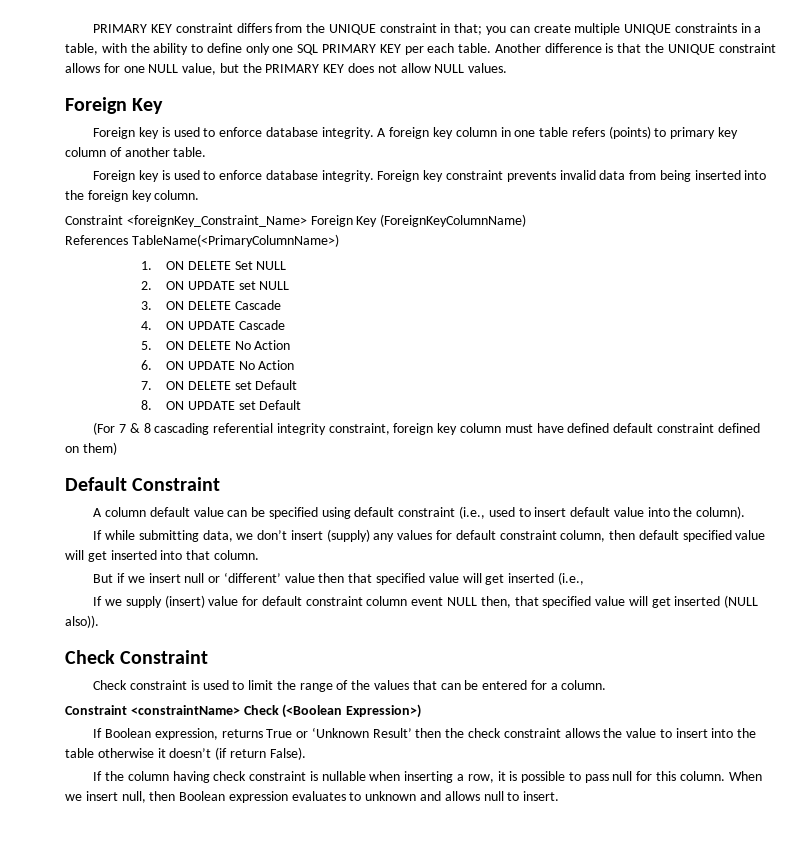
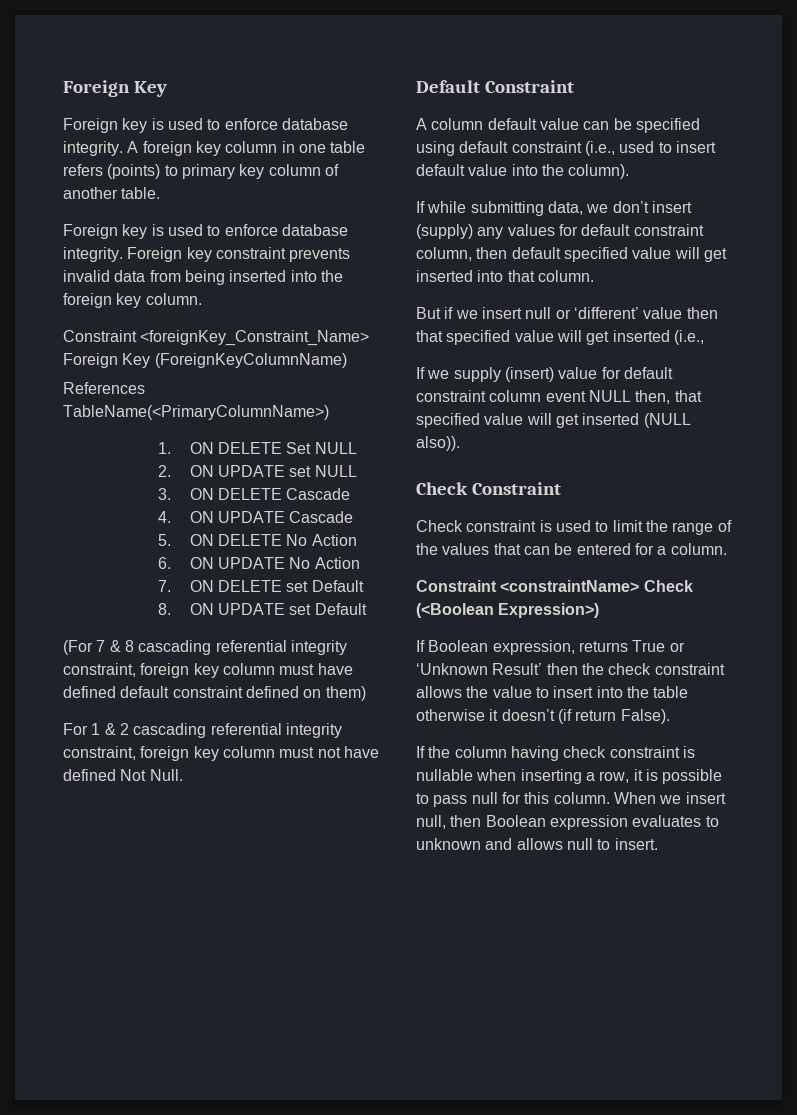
[93,23,762,35] [65,43,776,55] [65,63,508,75] PRIMARY KEY constraint differs from the UNIQUE constraint in that; you can create multiple UNIQUE constraints in a table, with the ability to define only one SQL PRIMARY KEY per each table. Another difference is that the UNIQUE constraint allows for one NULL value, but the PRIMARY KEY does not allow NULL values. // -> (63, 88) none
(117, 448) none -> [63,723,342,738] [63,746,379,761] [63,769,183,781] // For 1 & 2 cascading referential integrity constraint, foreign key column must not have defined Not Null.

